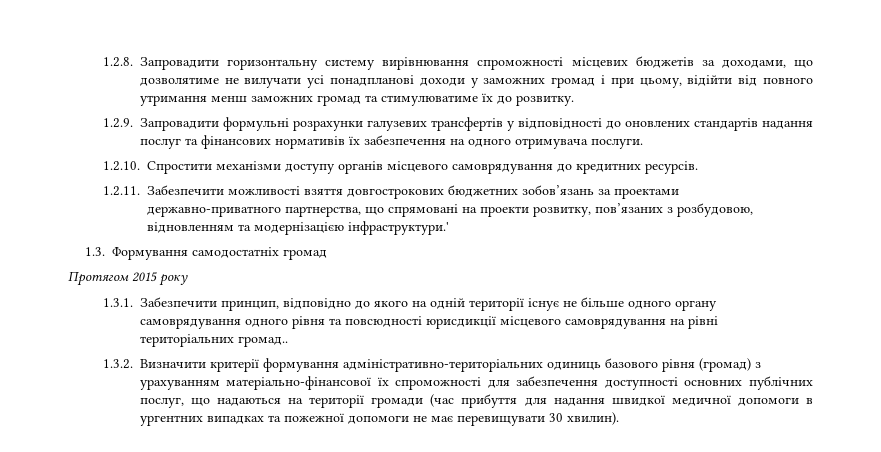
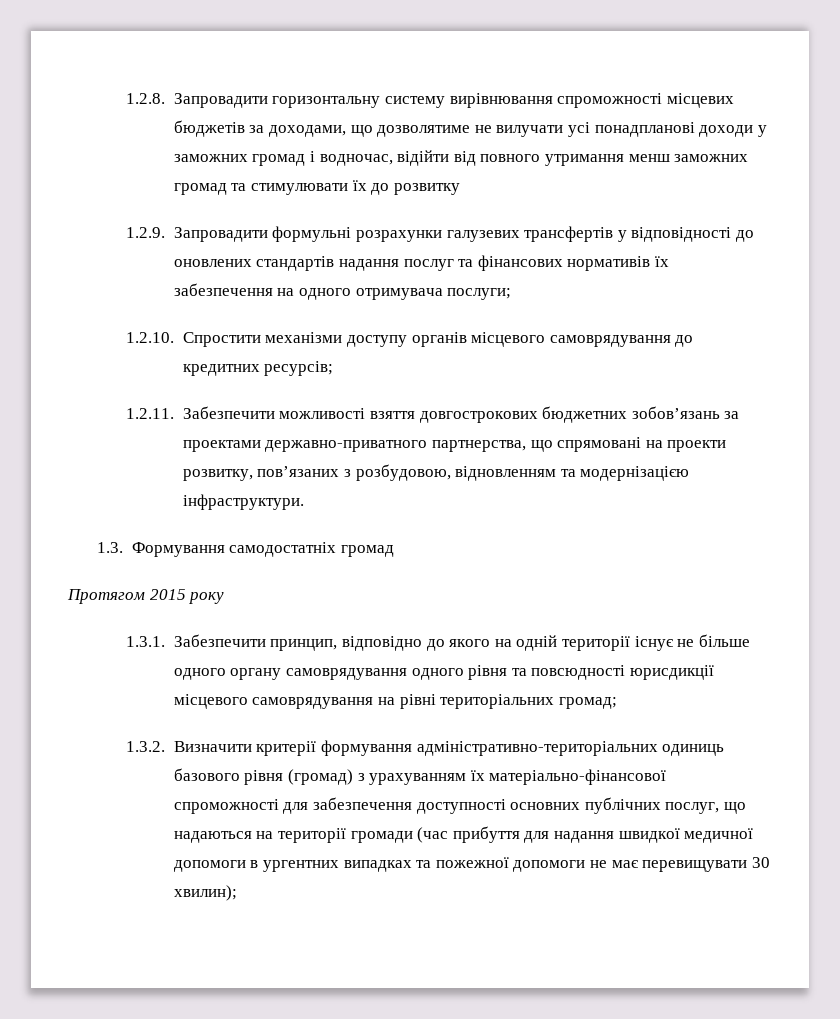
[610,77,682,88] при цьому, -> [319,154,393,166] водночас,
[380,95,478,106] стимулюватиме -> [250,183,348,195] стимулювати
[515,95,574,106] розвитку. -> [393,183,460,195] розвитку
[590,138,643,149] послуги. -> [447,288,512,300] послуги;
[644,161,698,174] ресурсів. -> [264,361,334,376] ресурсів;
[347,221,449,235] інфраструктури.' -> [182,494,304,510] інфраструктури.
[237,336,288,347] громад.. -> [558,697,617,709] громад;
[226,376,389,390] матеріально-фінансової їх -> [470,769,667,785] їх матеріально-фінансової
[566,412,619,425] хвилин). -> [173,885,237,901] хвилин);

